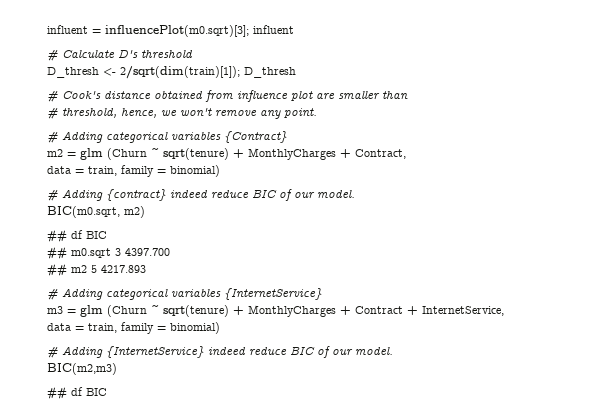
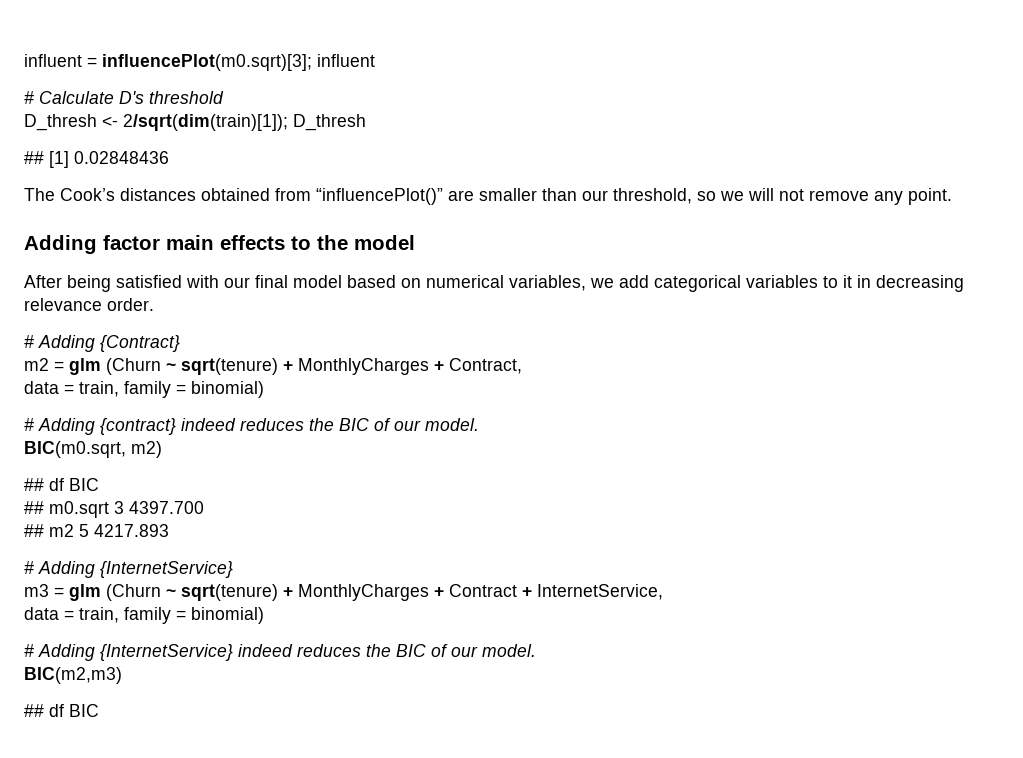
[47,90,408,102] [47,108,317,119] [47,131,221,143] # Cook's distance obtained from influence plot are smaller than // # threshold, hence, we won't remove any point. // # Adding categorical variables -> [24,151,169,168] [24,188,952,205] [24,235,415,254] [24,275,964,292] [24,298,154,311] [24,335,95,352] ## [1] 0.02848436 // The Cook’s distances obtained from “influencePlot()” are smaller than our threshold, so we will not remove any point. // Adding factor main effects to the model // After being satisfied with our final model based on numerical variables, we add categorical variables to it in decreasing relevance order. // # Adding
[211,190,249,199] reduce -> [240,418,334,431] reduces the
[106,288,221,300] categorical variables -> (95, 569) none
[249,347,287,356] reduce -> [297,644,391,657] reduces the

